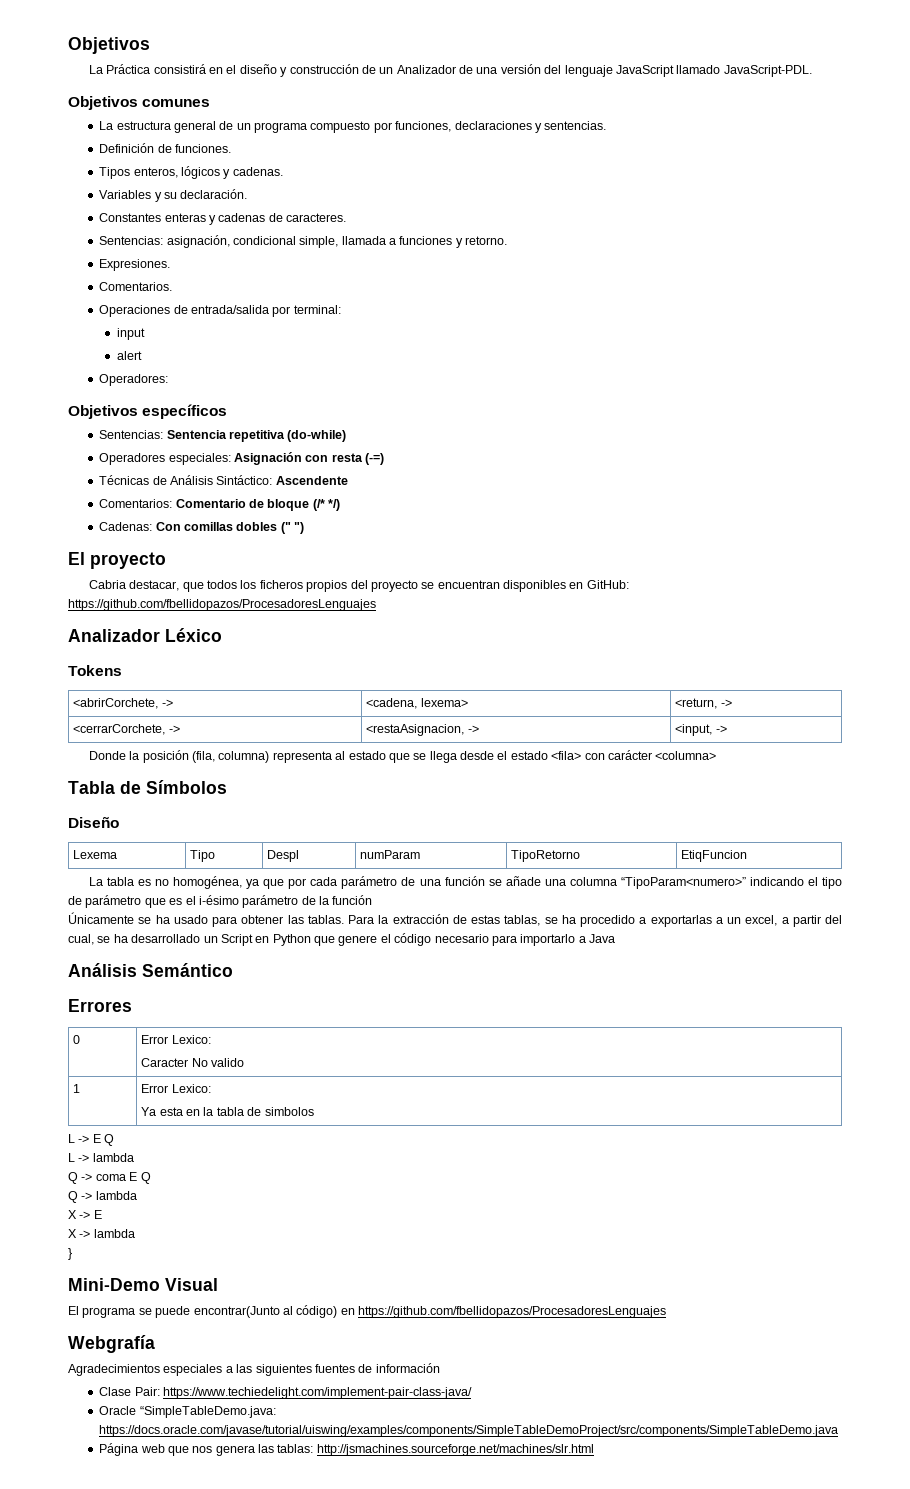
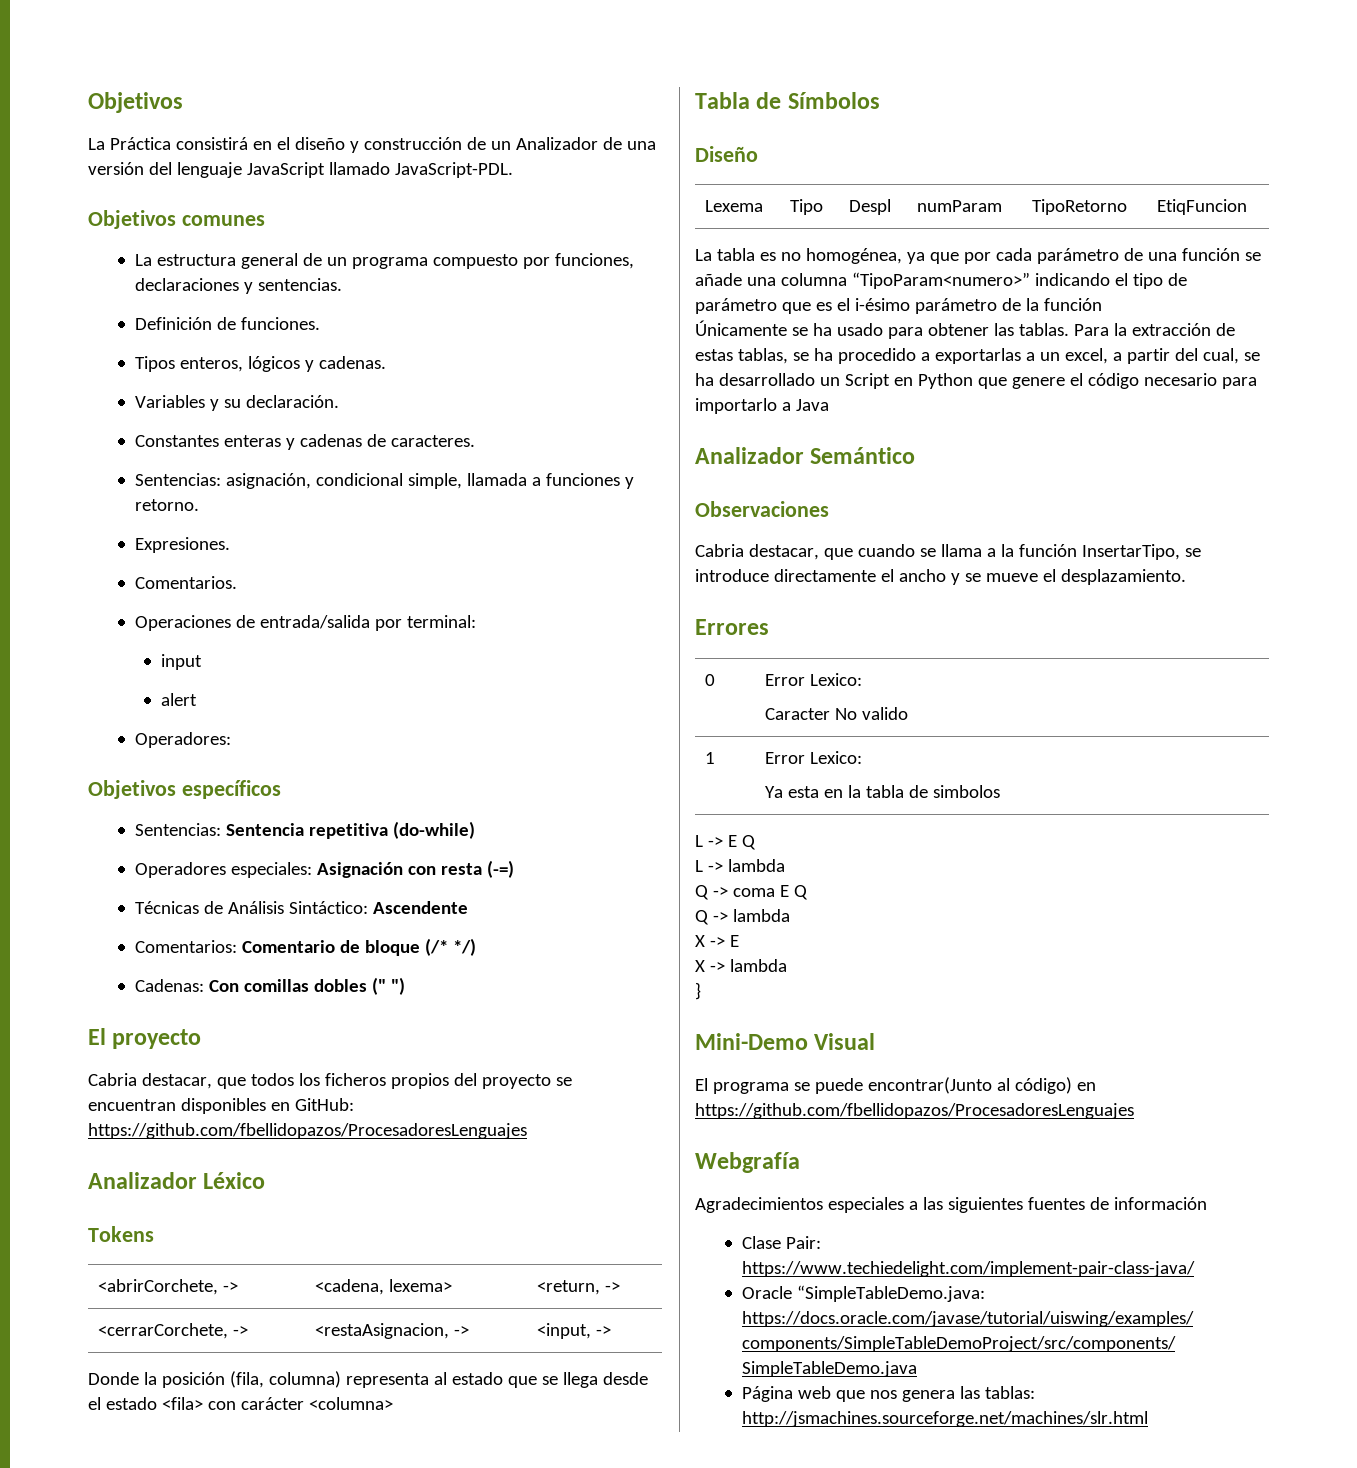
[68,963,137,977] Análisis -> [695,447,804,464] Analizador
(233, 970) none -> [695,501,829,517] [695,544,1201,560] [695,569,1186,585] // Observaciones // Cabria destacar, que cuando se llama a la función InsertarTipo, se introduce directamente el ancho y se mueve el desplazamiento.

